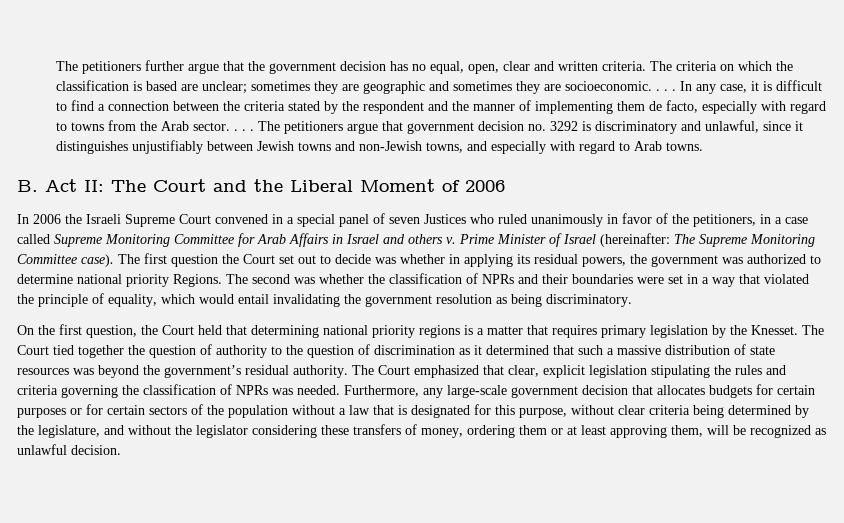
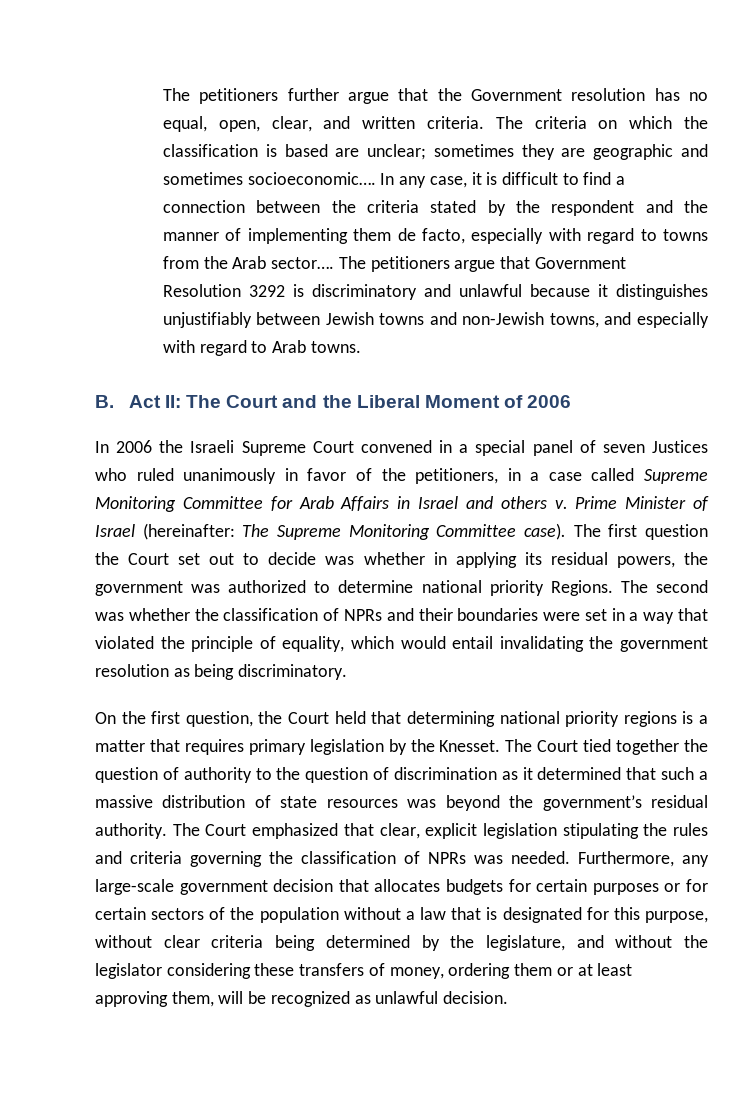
[268,61,386,74] government decision -> [470,88,646,101] Government resolution
[502,61,530,71] clear -> [271,116,312,132] clear,
[515,81,676,94] they are socioeconomic. . . . -> [247,172,376,185] socioeconomic….
[192,122,254,131] sector. . . . -> [271,257,335,269] sector….
[406,121,546,134] government decision no. -> [534,257,626,269] [162,284,241,297] Government Resolution
[704,120,791,133] unlawful, since -> [458,284,590,297] unlawful because

